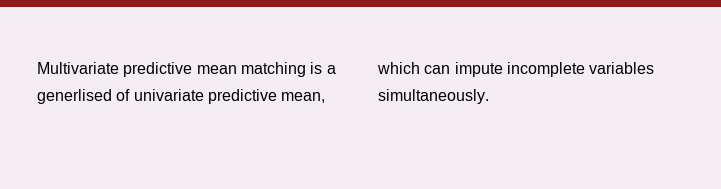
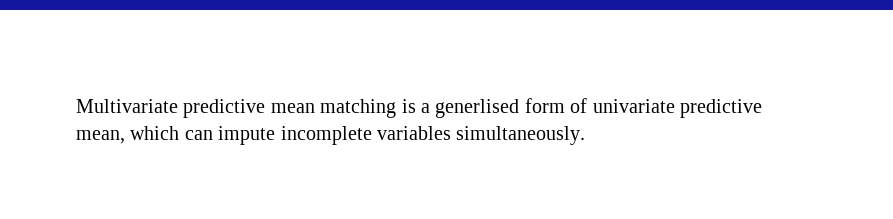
(112, 96) none -> [524,98,565,113] form

